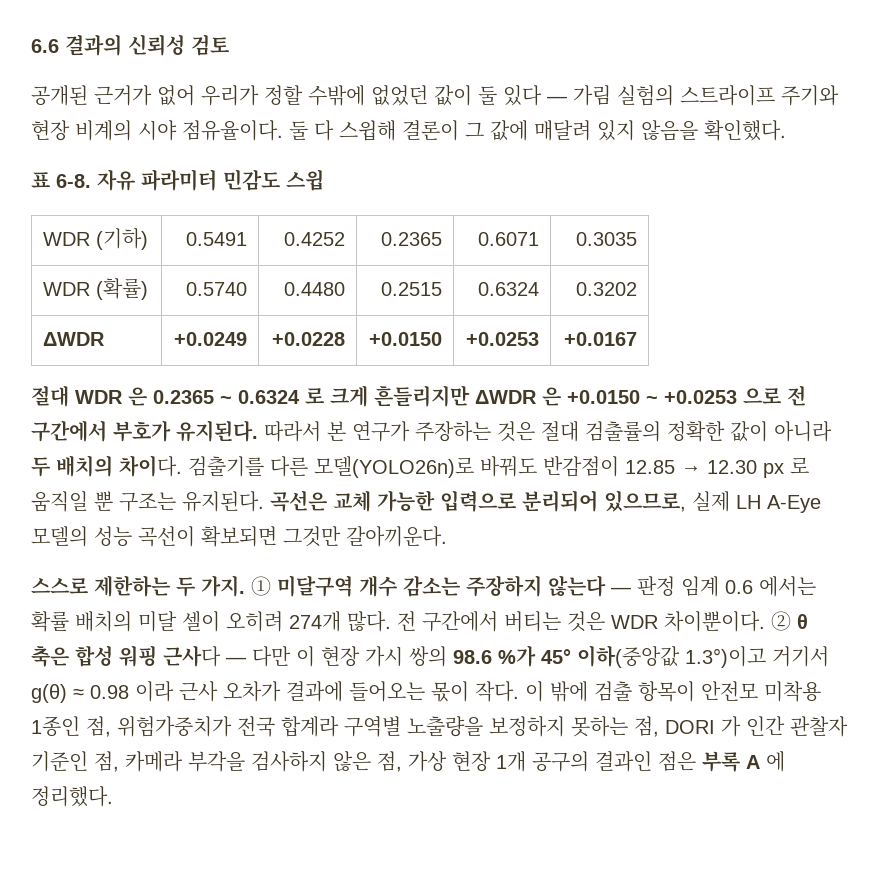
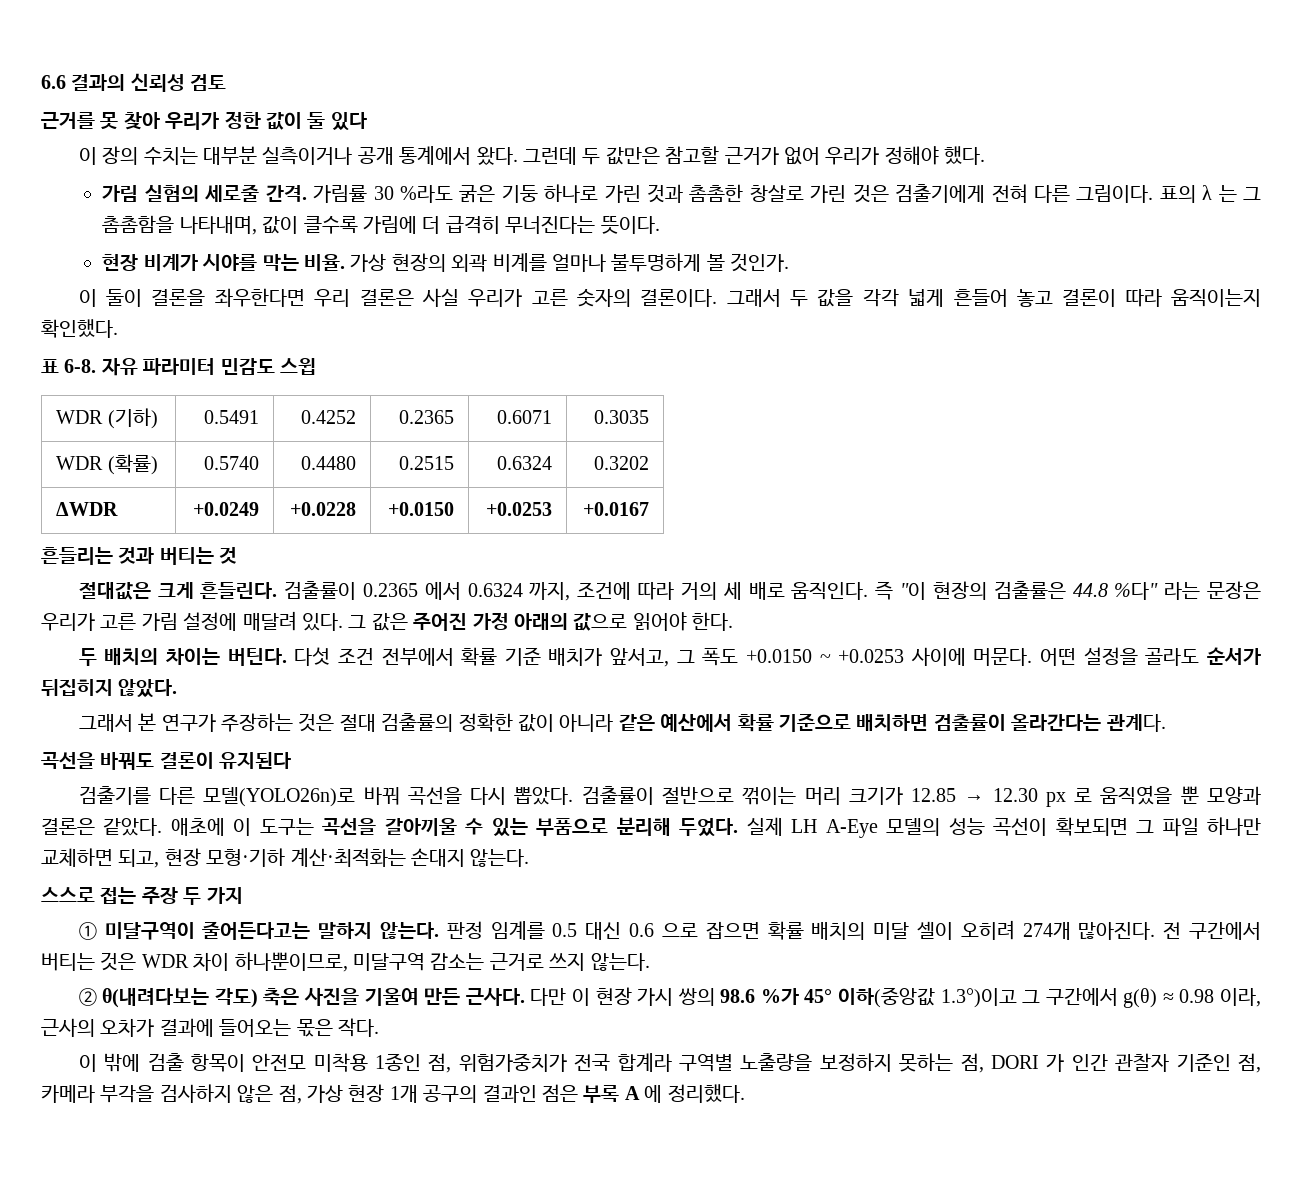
[31,85,839,106] [31,120,698,141] 공개된 근거가 없어 우리가 정할 수밖에 없었던 값이 둘 있다 — 가림 실험의 스트라이프 주기와 현장 비계의 시야 점유율이다. 둘 다 스윕해 결론이 그 값에 매달려 있지 않음을 -> [41,111,367,130] [78,146,986,165] [102,184,1261,203] [102,215,660,235] [102,253,790,272] [78,288,1262,307] 근거를 못 찾아 우리가 정한 값이 둘 있다 // 이 장의 수치는 대부분 실측이거나 공개 통계에서 왔다. 그런데 두 값만은 참고할 근거가 없어 우리가 정해야 했다. // 가림 실험의 세로줄 간격. 가림률 30 %라도 굵은 기둥 하나로 가린 것과 촘촘한 창살로 가린 것은 검출기에게 전혀 다른 그림이다. 표의 λ 는 그 촘촘함을 나타내며, 값이 클수록 가림에 더 급격히 무너진다는 뜻이다. // 현장 비계가 시야를 막는 비율. 가상 현장의 외곽 비계를 얼마나 불투명하게 볼 것인가. // 이 둘이 결론을 좌우한다면 우리 결론은 사실 우리가 고른 숫자의 결론이다. 그래서 두 값을 각각 넓게 흔들어 놓고 결론이 따라 움직이는지
[31,385,806,407] [31,420,321,442] 절대 WDR 은 0.2365 ~ 0.6324 로 크게 흔들리지만 ΔWDR 은 +0.0150 ~ +0.0253 으로 전 구간에서 부호가 유지된다. 따라서 -> [41,547,238,565] [78,581,1262,601] [41,611,734,631] [78,647,1261,667] [41,679,178,697] [78,714,133,732] 흔들리는 것과 버티는 것 // 절대값은 크게 흔들린다. 검출률이 0.2365 에서 0.6324 까지, 조건에 따라 거의 세 배로 움직인다. 즉 "이 현장의 검출률은 44.8 %다" 라는 문장은 우리가 고른 가림 설정에 매달려 있다. 그 값은 주어진 가정 아래의 값으로 읽어야 한다. // 두 배치의 차이는 버틴다. 다섯 조건 전부에서 확률 기준 배치가 앞서고, 그 폭도 +0.0150 ~ +0.0253 사이에 머문다. 어떤 설정을 골라도 순서가 뒤집히지 않았다. // 그래서
[31,455,619,478] 두 배치의 차이다. 검출기를 다른 모델(YOLO26n)로 바꿔도 반감점이 -> [618,713,1166,732] [41,752,292,770] [78,786,903,807] 같은 예산에서 확률 기준으로 배치하면 검출률이 올라간다는 관계다. // 곡선을 바꿔도 결론이 유지된다 // 검출기를 다른 모델(YOLO26n)로 바꿔 곡선을 다시 뽑았다. 검출률이 절반으로 꺾이는 머리 크기가
[31,490,686,512] 움직일 뿐 구조는 유지된다. 곡선은 교체 가능한 입력으로 분리되어 있으므로, -> [1100,785,1262,805] [41,817,739,836] 움직였을 뿐 모양과 결론은 같았다. 애초에 이 도구는 곡선을 갈아끼울 수 있는 부품으로 분리해 두었다.
[283,526,447,547] [31,575,816,597] 그것만 갈아끼운다. // 스스로 제한하는 두 가지. ① 미달구역 개수 감소는 주장하지 않는다 — 판정 임계 0.6 에서는 -> [1136,817,1261,837] [41,848,530,868] [41,886,243,905] [78,921,760,940] 그 파일 하나만 교체하면 되고, 현장 모형·기하 계산·최적화는 손대지 않는다. // 스스로 접는 주장 두 가지 // ① 미달구역이 줄어든다고는 말하지 않는다. 판정 임계를 0.5 대신 0.6 으로 잡으면
[347,611,391,632] 많다. -> [1078,922,1156,940] 많아진다.
[664,611,808,632] [31,645,246,667] 차이뿐이다. ② θ 축은 합성 워핑 근사다 — -> [193,952,650,972] [78,988,525,1008] 차이 하나뿐이므로, 미달구역 감소는 근거로 쓰지 않는다. // ② θ(내려다보는 각도) 축은 사진을 기울여 만든 근사다.
[772,646,829,667] 거기서 -> [1022,988,1118,1006] 그 구간에서
[135,681,218,702] 이라 근사 -> [1220,988,1262,1007] [41,1018,95,1037] 이라, 근사의
[431,681,469,702] 몫이 -> [296,1019,333,1037] 몫은
(519, 691) none -> (379, 1027) //

